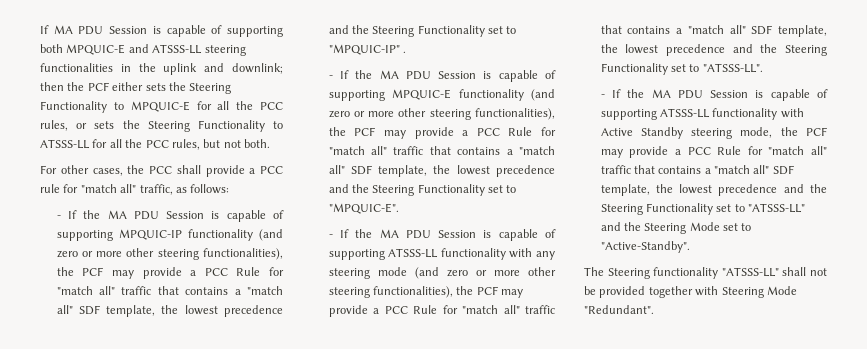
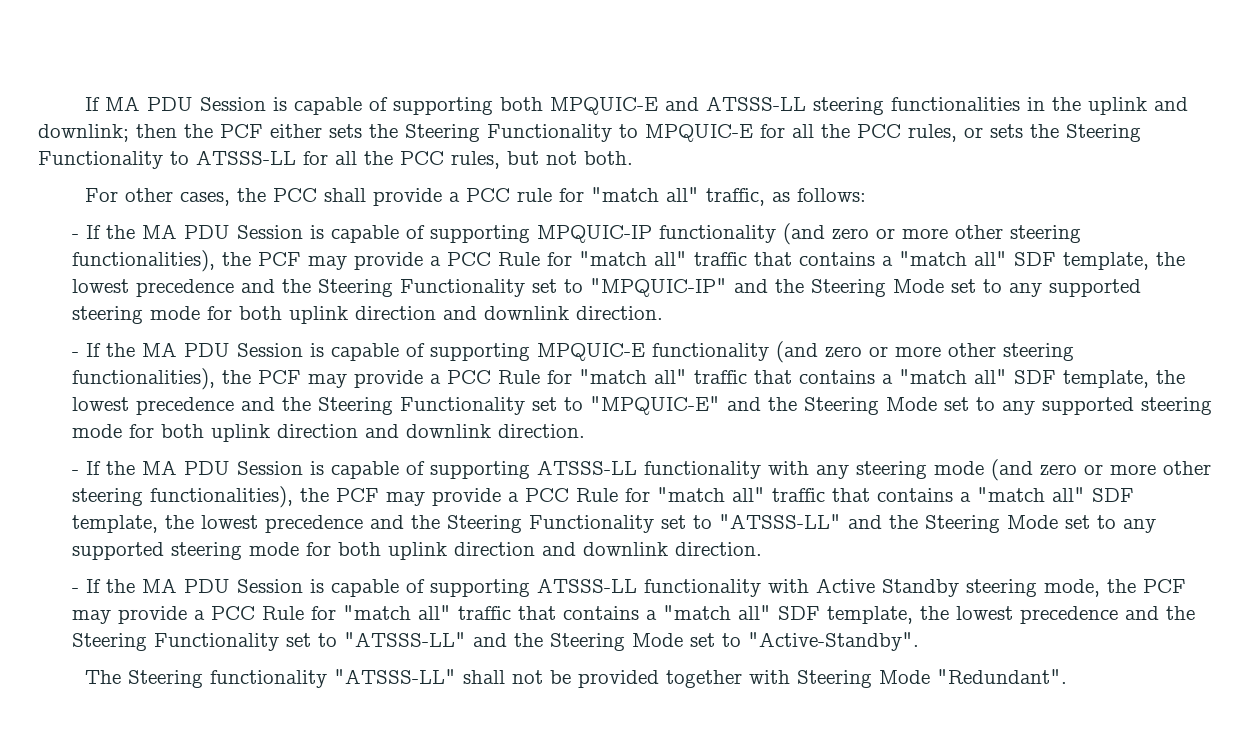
[402,51,406,53] . -> [733,279,1141,297] [71,306,663,324] and the Steering Mode set to any supported steering mode for both uplink direction and downlink direction.
[328,203,399,214] "MPQUIC-E". -> [589,396,1212,415] [71,424,585,442] "MPQUIC-E" and the Steering Mode set to any supported steering mode for both uplink direction and downlink direction.
[702,63,763,73] "ATSSS-LL". -> [718,514,1156,533] [71,542,762,560] "ATSSS-LL" and the Steering Mode set to any supported steering mode for both uplink direction and downlink direction.

